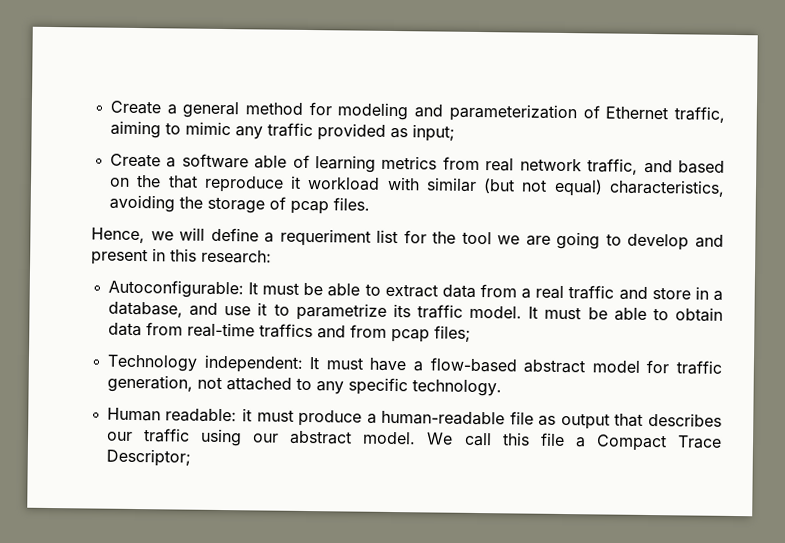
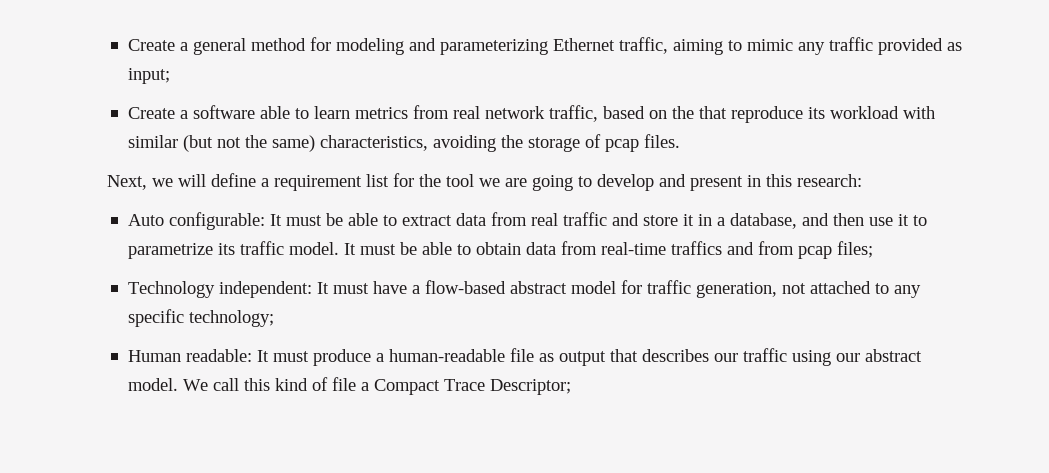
[448,103,600,123] parameterization of -> [439,39,548,55] parameterizing
[292,154,377,173] of learning -> [294,106,350,119] to learn
[643,159,673,174] and -> (598, 113) none
[290,175,302,189] it -> [807,107,825,119] its
[553,178,603,197] equal) -> [244,135,315,152] the same)
[91,227,146,244] Hence, -> [107,175,148,190] Next,
[279,228,371,247] requeriment -> [274,175,363,191] requirement
[107,279,244,299] Autoconfigurable: -> [127,212,265,230] Auto configurable:
[521,288,532,299] a -> (527, 219) none
(691, 293) none -> [682,214,694,226] it
(219, 309) none -> [832,213,864,226] then
[411,379,502,397] technology. -> [188,310,274,327] technology;
[242,408,253,422] it -> [256,350,269,362] It
(530, 439) none -> [274,377,328,391] kind of

